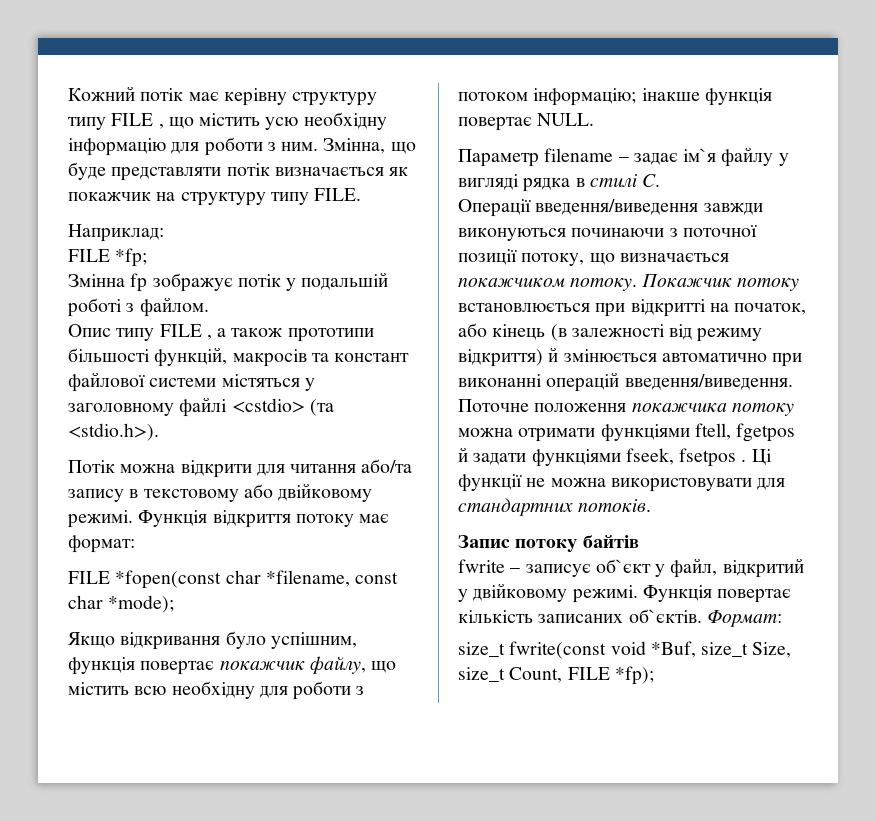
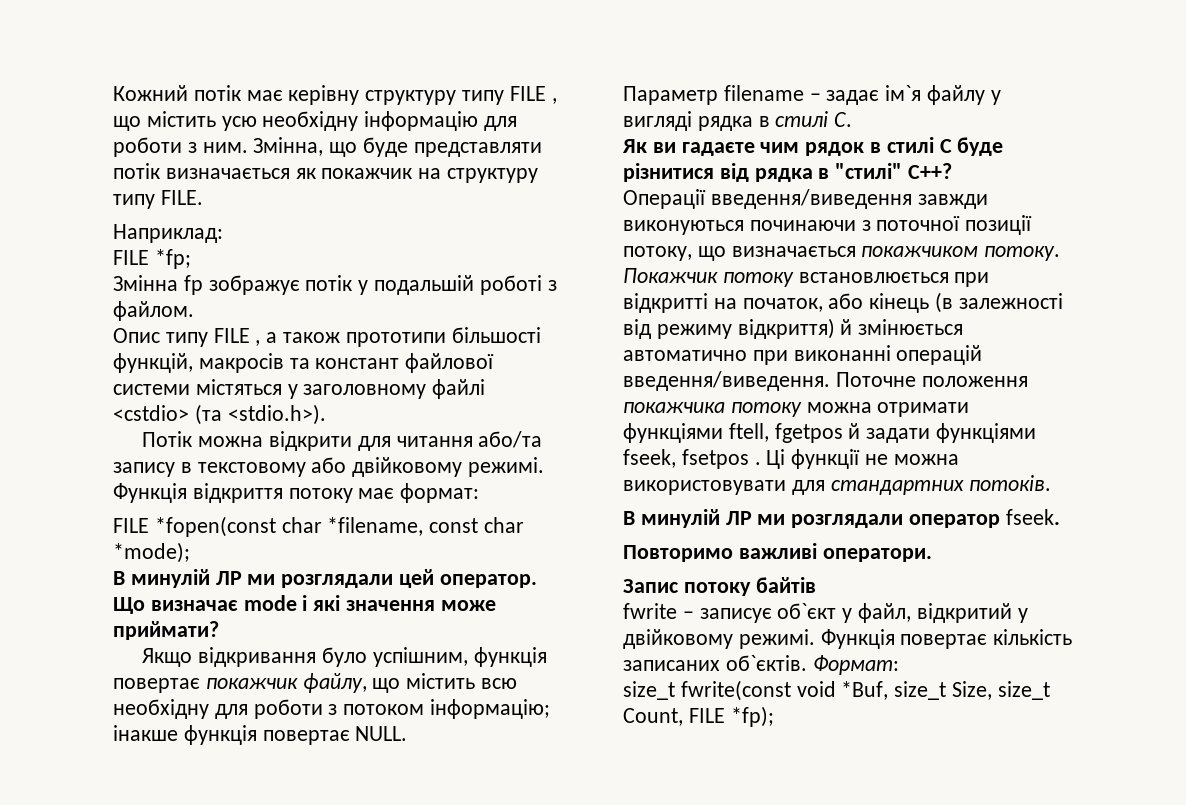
(175, 604) none -> [113,569,537,588] [113,595,496,614] [113,621,219,640] // В минулій ЛР ми розглядали цей оператор. Що визначає mode і які значення може приймати?
(661, 180) none -> [622,137,1004,156] [623,163,953,182] // Як ви гадаєте чим рядок в стилі С буде різнитися від рядка в "стилі" С++?
(652, 505) none -> [623,509,1060,528] [623,543,932,562] // В минулій ЛР ми розглядали оператор fseek. // Повторимо важливі оператори.

